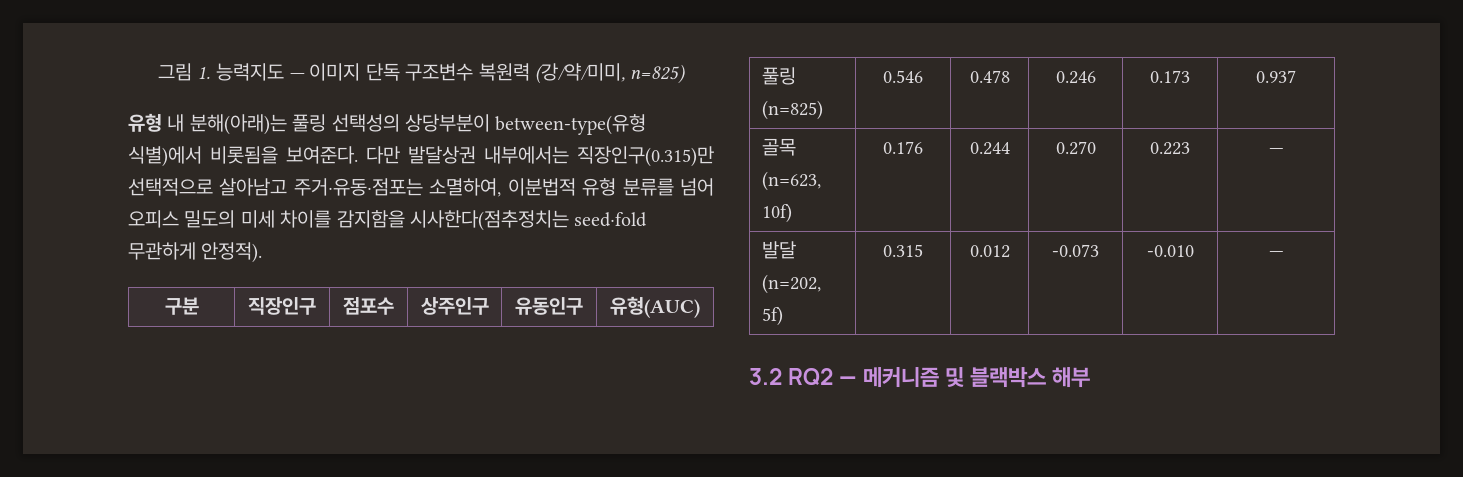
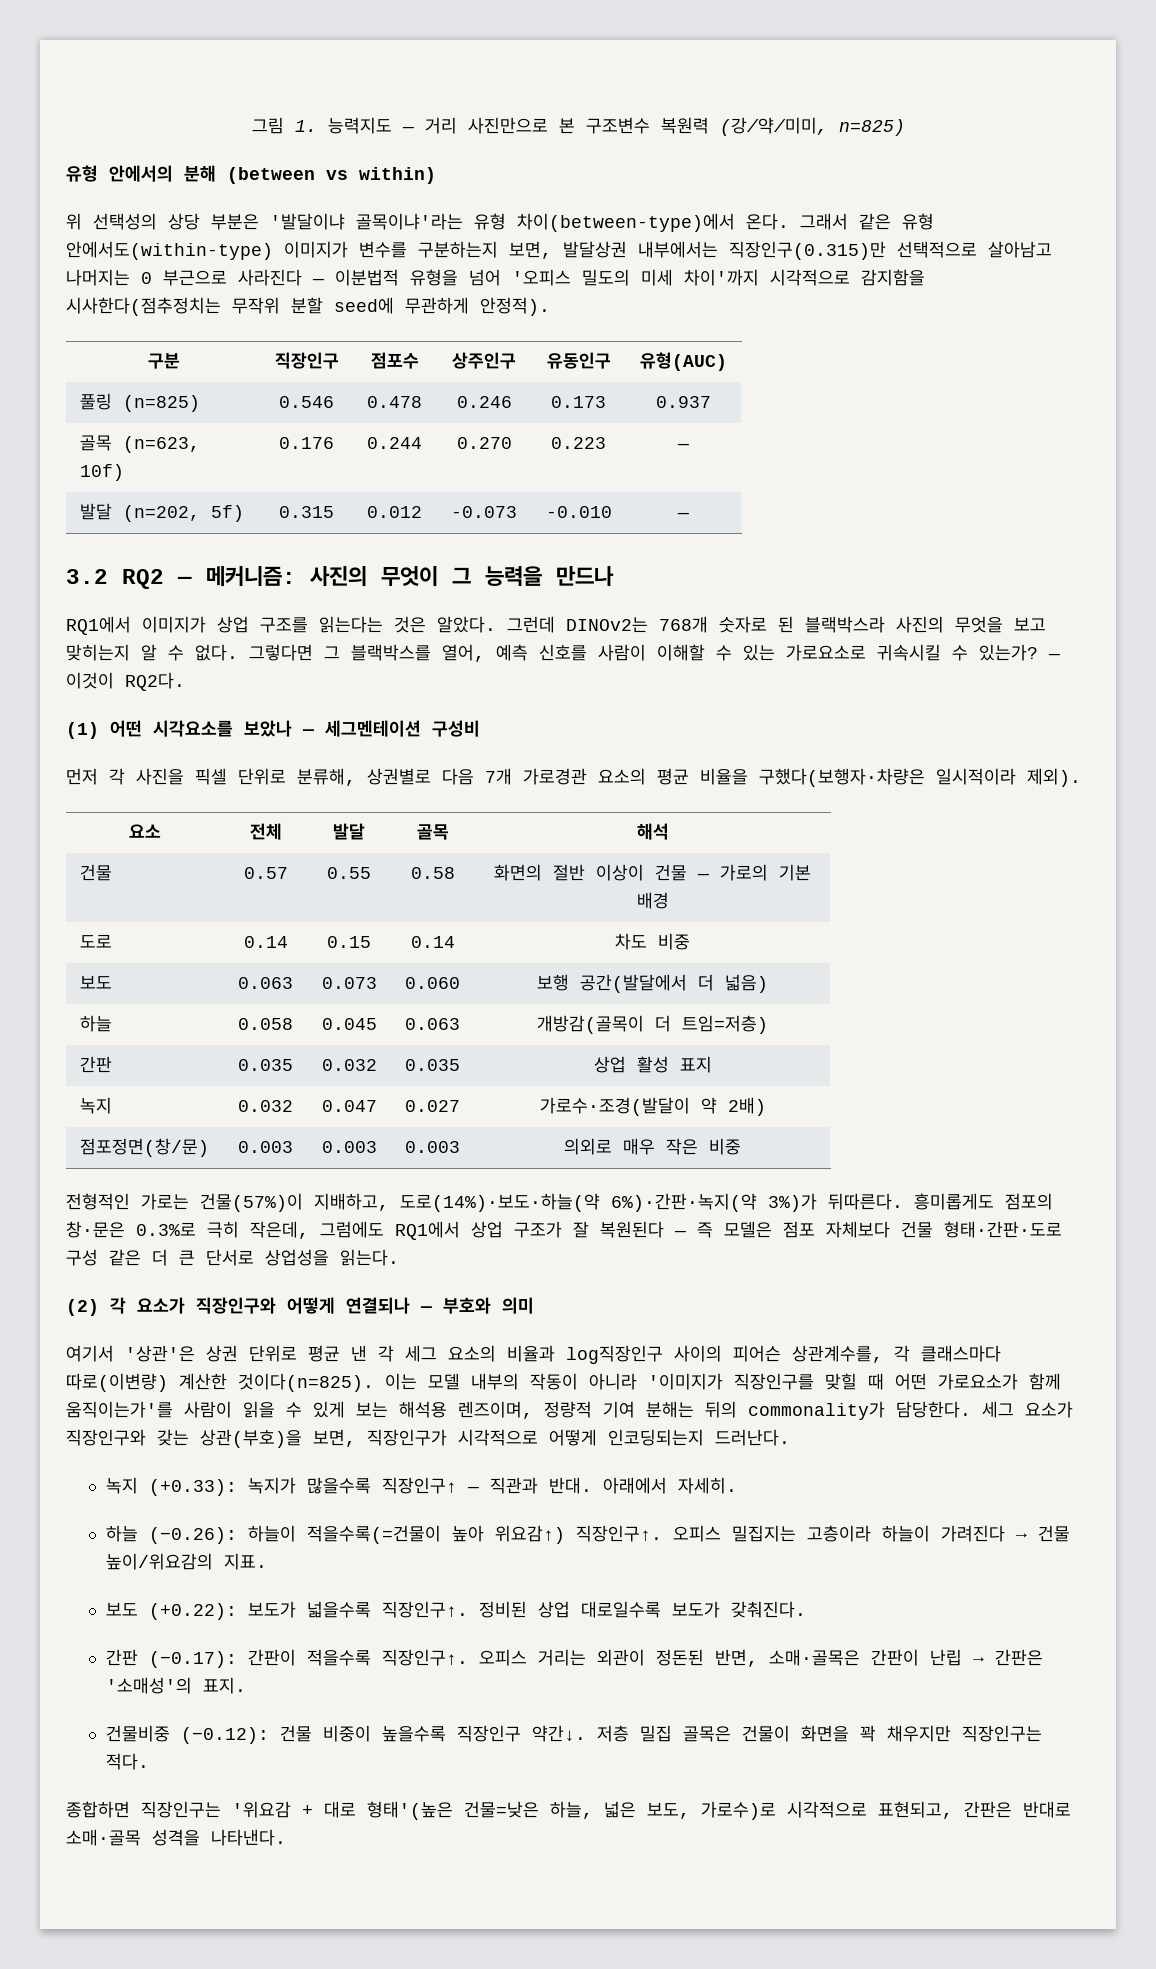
[309,63,400,81] 이미지 단독 -> [424,117,575,134] 거리 사진만으로 본
[167,114,647,135] [128,146,400,167] 내 분해(아래)는 풀링 선택성의 상당부분이 between-type(유형 식별)에서 비롯됨을 보여준다. 다만 -> [109,165,436,184] [66,213,934,232] [66,241,552,260] 안에서의 분해 (between vs within) // 위 선택성의 상당 부분은 '발달이냐 골목이냐'라는 유형 차이(between-type)에서 온다. 그래서 같은 유형 안에서도(within-type) 이미지가 변수를 구분하는지 보면,
[293,178,715,197] [128,210,648,231] 주거·유동·점포는 소멸하여, 이분법적 유형 분류를 넘어 오피스 밀도의 미세 차이를 감지함을 시사한다(점추정치는 seed·fold -> [66,269,925,286] [66,297,394,316] 나머지는 0 부근으로 사라진다 — 이분법적 유형을 넘어 '오피스 밀도의 미세 차이'까지 시각적으로 감지함을 시사한다(점추정치는 무작위 분할 seed에
[863,367,1091,388] 메커니즘 및 블랙박스 해부 -> [206,566,614,587] [66,616,1046,635] [66,644,1060,662] [66,672,185,691] [66,720,480,739] [66,768,1081,787] [129,824,161,838] [249,823,282,840] [333,823,365,840] [416,824,449,840] [636,823,669,840] [79,864,112,881] [243,867,288,879] [327,867,371,879] [410,867,455,879] [494,864,811,881] [636,892,669,909] [79,934,112,948] [243,936,288,948] [327,936,371,948] [410,936,455,948] [615,933,690,950] [79,975,112,989] [238,977,293,989] [321,977,377,989] [405,977,460,989] [537,974,768,993] [79,1015,112,1032] [238,1018,293,1030] [321,1018,377,1030] [405,1018,460,1030] [537,1015,768,1034] [79,1056,112,1073] [238,1059,293,1071] [321,1059,377,1071] [405,1059,460,1071] [593,1056,712,1073] [79,1097,112,1114] [238,1100,293,1112] [321,1100,377,1112] [405,1100,460,1112] [539,1097,766,1116] [79,1138,209,1157] [238,1141,293,1153] [321,1141,377,1153] [405,1141,460,1153] [564,1138,741,1155] [66,1193,1053,1212] [66,1221,1062,1240] [66,1249,399,1266] [66,1297,534,1316] [66,1345,1001,1364] [66,1373,1061,1392] [66,1401,1073,1420] [66,1429,790,1448] [105,1477,737,1496] [105,1525,1070,1544] [105,1553,267,1570] [105,1601,806,1620] [105,1649,1043,1668] [105,1677,246,1694] [105,1725,1042,1744] [105,1753,149,1770] [66,1801,1071,1820] [66,1829,286,1846] 메커니즘: 사진의 무엇이 그 능력을 만드나 // RQ1에서 이미지가 상업 구조를 읽는다는 것은 알았다. 그런데 DINOv2는 768개 숫자로 된 블랙박스라 사진의 무엇을 보고 맞히는지 알 수 없다. 그렇다면 그 블랙박스를 열어, 예측 신호를 사람이 이해할 수 있는 가로요소로 귀속시킬 수 있는가? — 이것이 RQ2다. // (1) 어떤 시각요소를 보았나 — 세그멘테이션 구성비 // 먼저 각 사진을 픽셀 단위로 분류해, 상권별로 다음 7개 가로경관 요소의 평균 비율을 구했다(보행자·차량은 일시적이라 제외). // 요소 | 전체 | 발달 | 골목 | 해석 // 건물 | 0.57 | 0.55 | 0.58 | 화면의 절반 이상이 건물 — 가로의 기본 배경 // 도로 | 0.14 | 0.15 | 0.14 | 차도 비중 // 보도 | 0.063 | 0.073 | 0.060 | 보행 공간(발달에서 더 넓음) // 하늘 | 0.058 | 0.045 | 0.063 | 개방감(골목이 더 트임=저층) // 간판 | 0.035 | 0.032 | 0.035 | 상업 활성 표지 // 녹지 | 0.032 | 0.047 | 0.027 | 가로수·조경(발달이 약 2배) // 점포정면(창/문) | 0.003 | 0.003 | 0.003 | 의외로 매우 작은 비중 // 전형적인 가로는 건물(57%)이 지배하고, 도로(14%)·보도·하늘(약 6%)·간판·녹지(약 3%)가 뒤따른다. 흥미롭게도 점포의 창·문은 0.3%로 극히 작은데, 그럼에도 RQ1에서 상업 구조가 잘 복원된다 — 즉 모델은 점포 자체보다 건물 형태·간판·도로 구성 같은 더 큰 단서로 상업성을 읽는다. // (2) 각 요소가 직장인구와 어떻게 연결되나 — 부호와 의미 // 여기서 '상관'은 상권 단위로 평균 낸 각 세그 요소의 비율과 log직장인구 사이의 피어슨 상관계수를, 각 클래스마다 따로(이변량) 계산한 것이다(n=825). 이는 모델 내부의 작동이 아니라 '이미지가 직장인구를 맞힐 때 어떤 가로요소가 함께 움직이는가'를 사람이 읽을 수 있게 보는 해석용 렌즈이며, 정량적 기여 분해는 뒤의 commonality가 담당한다. 세그 요소가 직장인구와 갖는 상관(부호)을 보면, 직장인구가 시각적으로 어떻게 인코딩되는지 드러난다. // 녹지 (+0.33): 녹지가 많을수록 직장인구↑ — 직관과 반대. 아래에서 자세히. // 하늘 (−0.26): 하늘이 적을수록(=건물이 높아 위요감↑) 직장인구↑. 오피스 밀집지는 고층이라 하늘이 가려진다 → 건물 높이/위요감의 지표. // 보도 (+0.22): 보도가 넓을수록 직장인구↑. 정비된 상업 대로일수록 보도가 갖춰진다. // 간판 (−0.17): 간판이 적을수록 직장인구↑. 오피스 거리는 외관이 정돈된 반면, 소매·골목은 간판이 난립 → 간판은 '소매성'의 표지. // 건물비중 (−0.12): 건물 비중이 높을수록 직장인구 약간↓. 저층 밀집 골목은 건물이 화면을 꽉 채우지만 직장인구는 적다. // 종합하면 직장인구는 '위요감 + 대로 형태'(높은 건물=낮은 하늘, 넓은 보도, 가로수)로 시각적으로 표현되고, 간판은 반대로 소매·골목 성격을 나타낸다.

